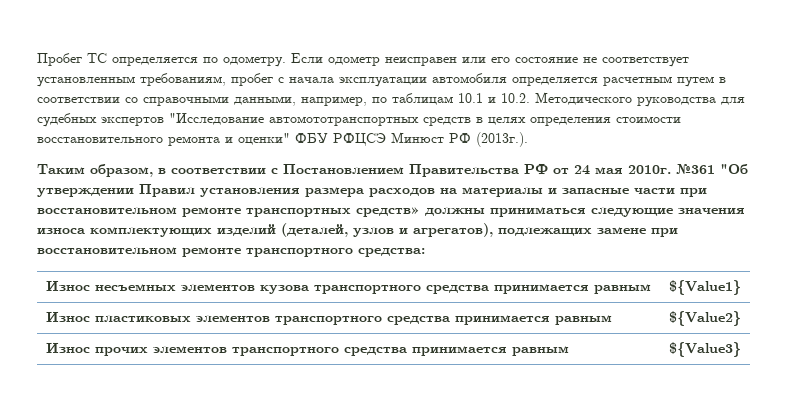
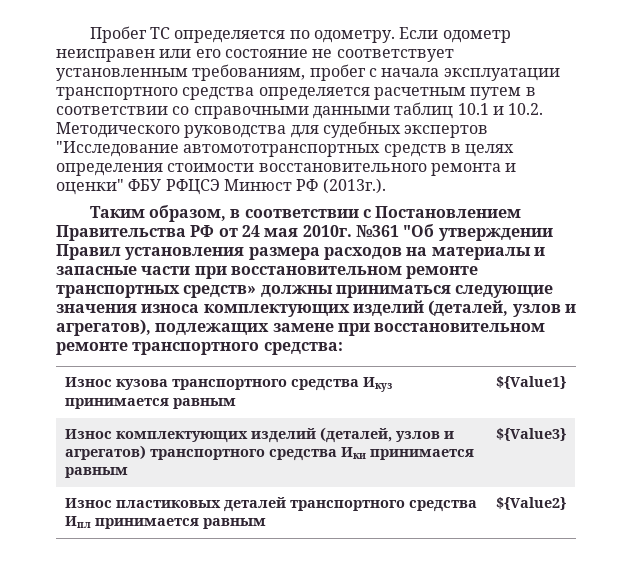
[432,73,507,83] автомобиля -> [56,87,255,100] транспортного средства
[234,93,453,106] данными, например, по таблицам -> [312,102,454,119] данными таблиц
[94,283,255,291] несъемных элементов -> (112, 382) none
(489, 289) none -> [362,377,392,392] Икуз
[94,314,612,325] [668,311,741,326] [45,342,569,356] [668,342,741,357] пластиковых элементов транспортного средства принимается равным | ${Value2} // Износ прочих элементов транспортного средства принимается равным | ${Value3} -> [115,427,454,443] [64,445,474,461] [64,467,128,478] [496,428,566,441] [64,497,477,512] [64,516,266,529] [496,497,566,510] комплектующих изделий (деталей, узлов и агрегатов) транспортного средства Ики принимается равным | ${Value3} // Износ пластиковых деталей транспортного средства Ипл принимается равным | ${Value2}

